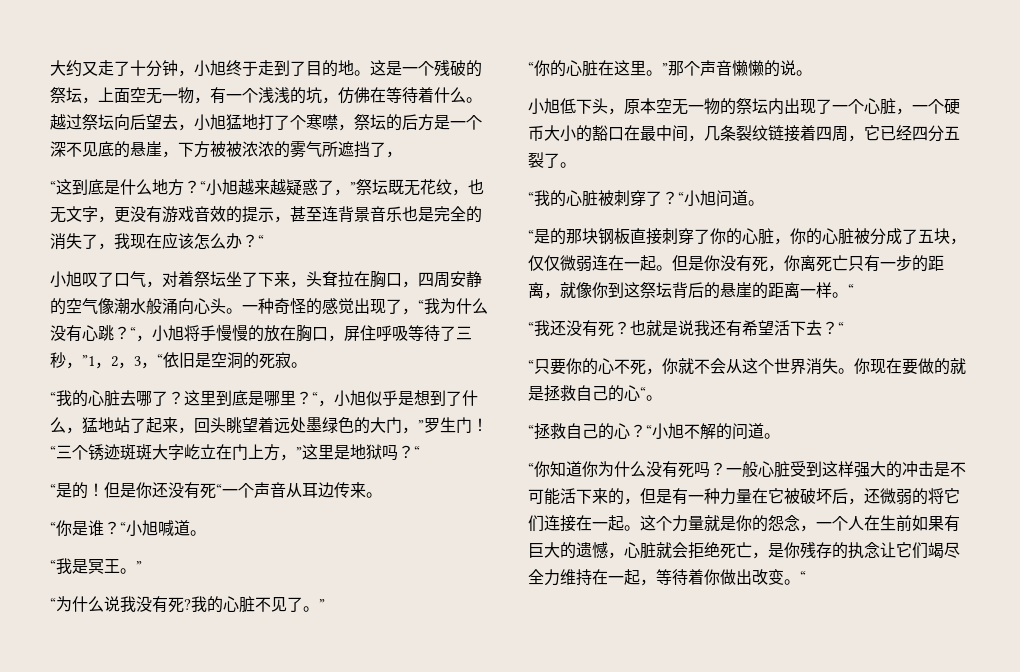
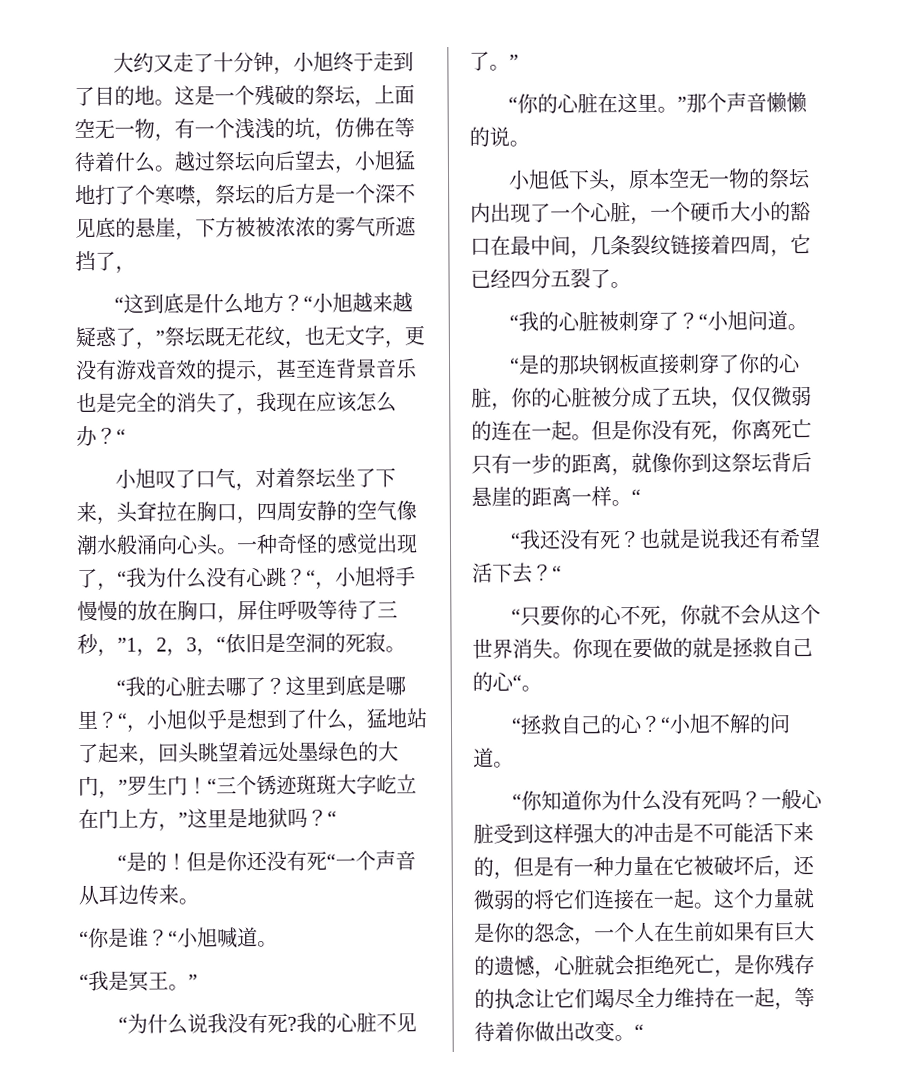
(592, 263) none -> [471,420,492,441] 的
[704,282,720,299] 的 -> (812, 462) none

